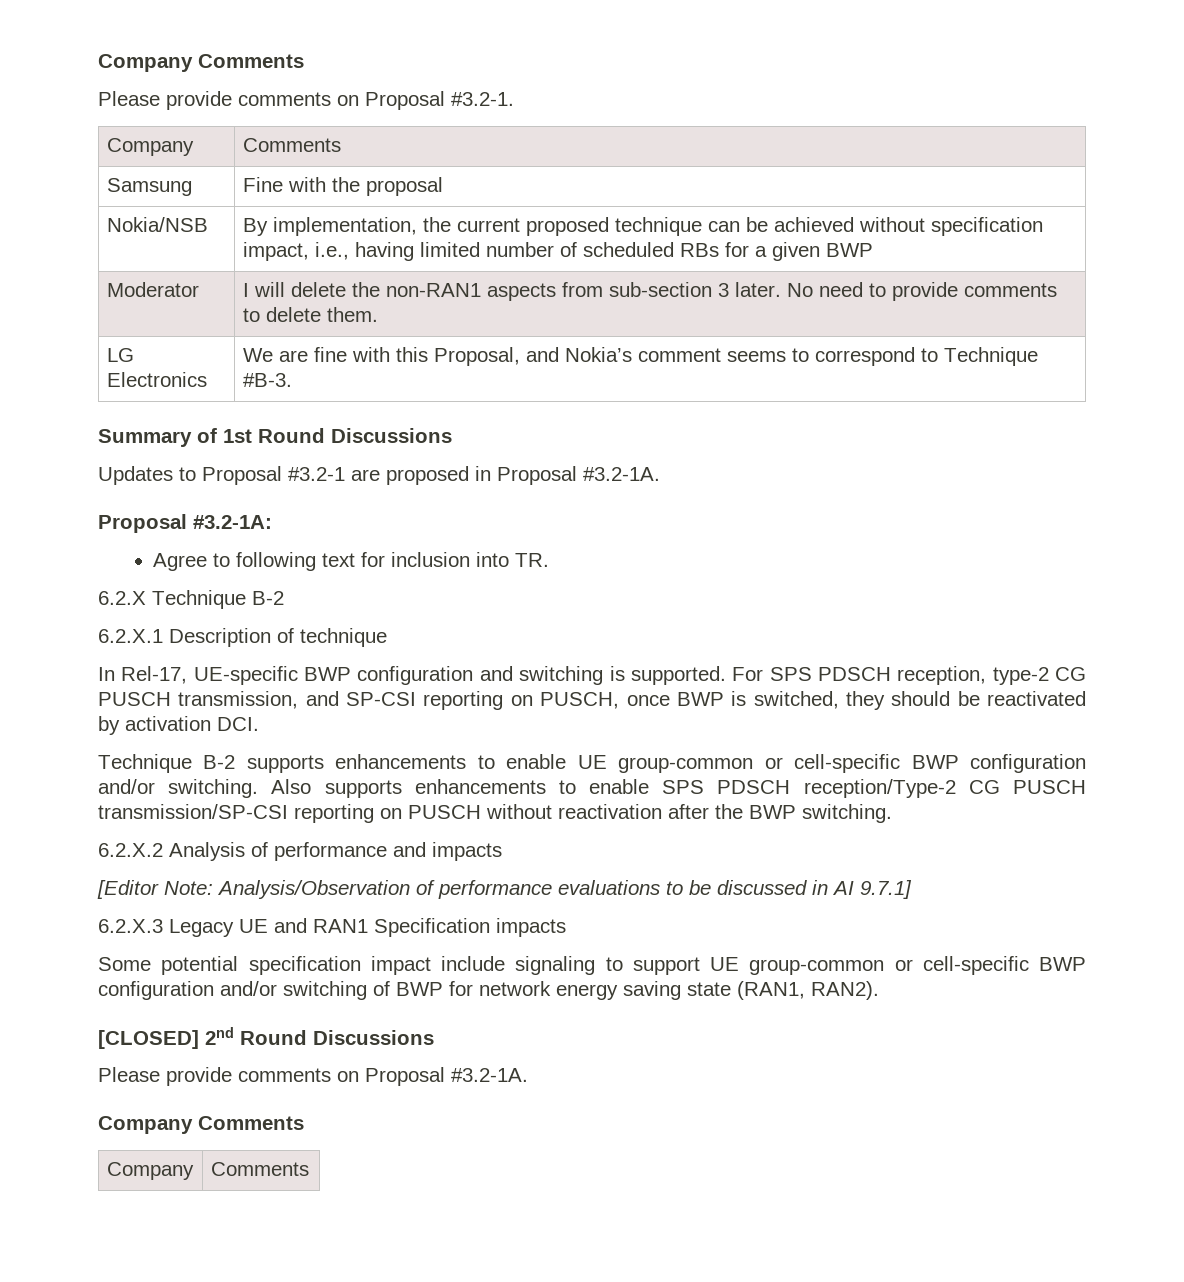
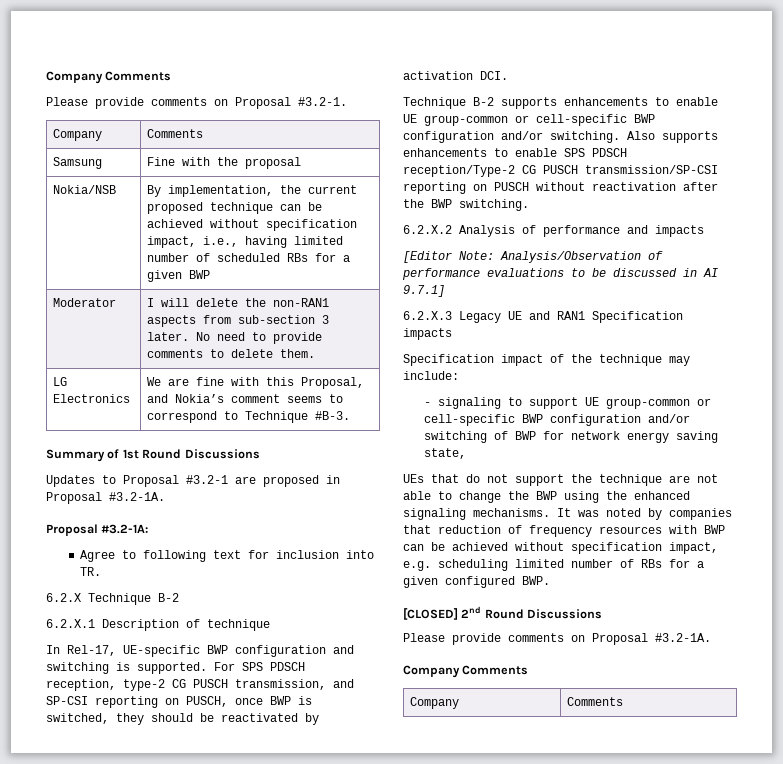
[98,956,505,975] Some potential specification impact include -> [403,354,690,366] [403,371,459,380] [423,402,431,406] Specification impact of the technique may include: // -
[687,981,879,1000] state (RAN1, RAN2). -> [423,448,466,459] [403,474,718,486] [403,491,690,503] [403,508,732,520] [403,525,725,537] [403,542,718,554] [403,559,704,571] [403,576,550,588] state, // UEs that do not support the technique are not able to change the BWP using the enhanced signaling mechanisms. It was noted by companies that reduction of frequency resources with BWP can be achieved without specification impact, e.g. scheduling limited number of RBs for a given configured BWP.

